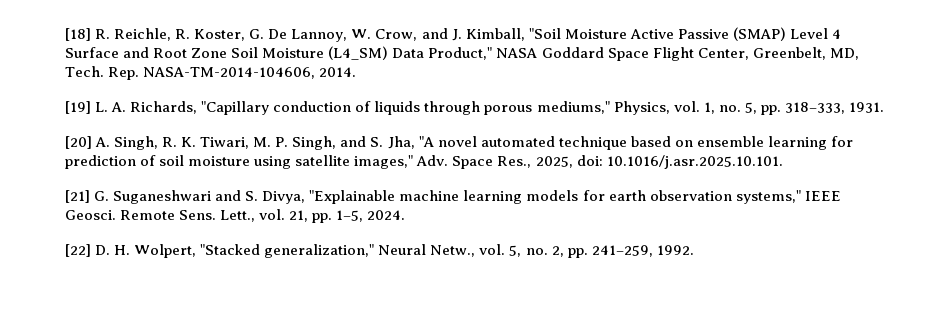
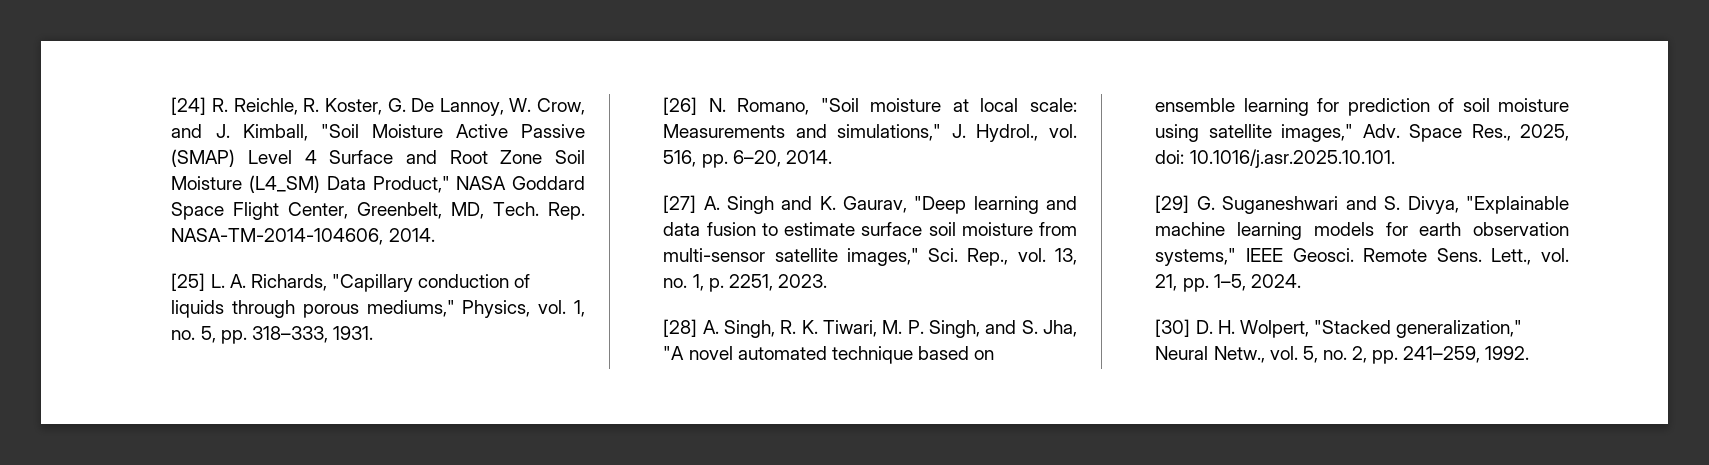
[65,28,92,41] [18] -> [171,97,207,115] [24]
[65,101,92,114] [19] -> [171,273,206,291] [25]
[65,136,93,149] [20] -> [663,97,1077,115] [663,124,1077,142] [663,150,832,168] [663,195,1077,214] [663,222,1077,236] [663,248,1077,266] [663,274,827,292] [663,319,698,337] [26] N. Romano, "Soil moisture at local scale: Measurements and simulations," J. Hydrol., vol. 516, pp. 6–20, 2014. // [27] A. Singh and K. Gaurav, "Deep learning and data fusion to estimate surface soil moisture from multi-sensor satellite images," Sci. Rep., vol. 13, no. 1, p. 2251, 2023. // [28]
[65,190,91,203] [21] -> [1155,195,1190,213] [29]
[65,244,92,257] [22] -> [1155,319,1191,337] [30]

